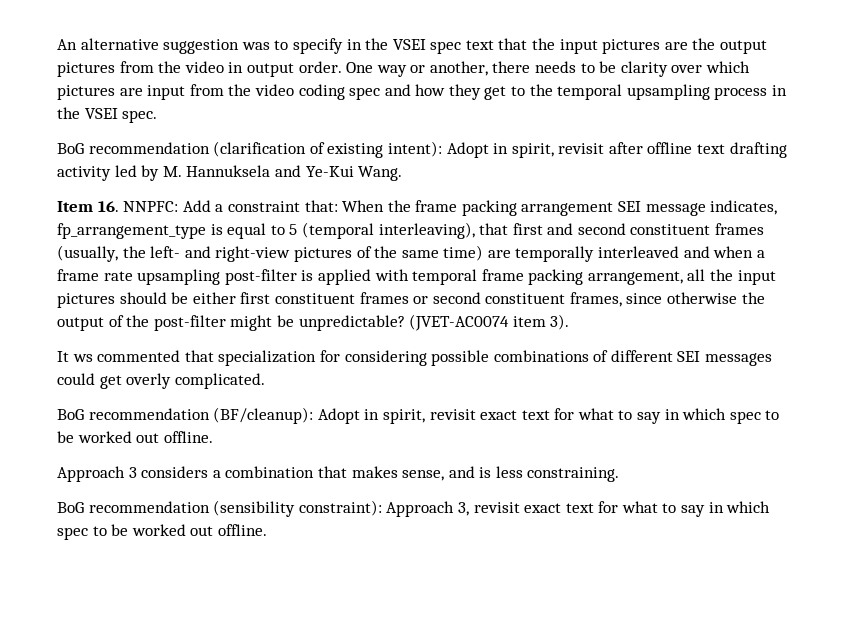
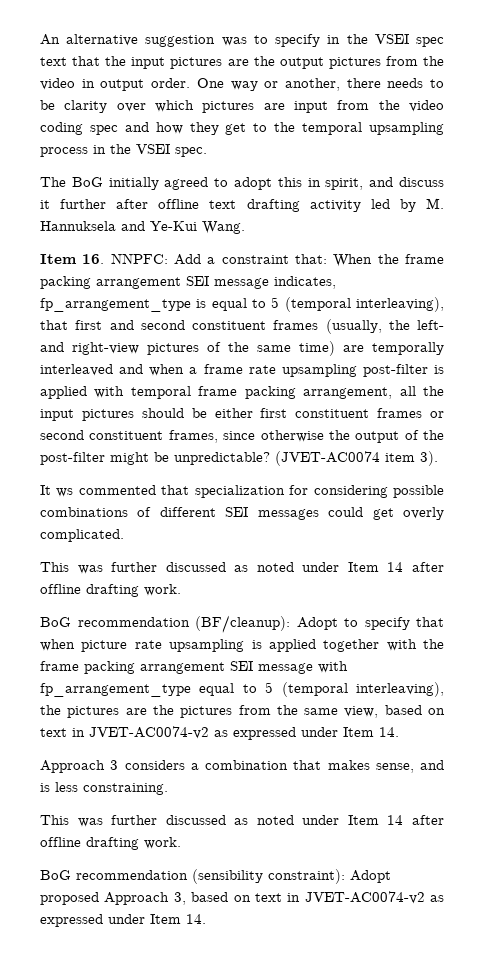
[57,141,605,158] BoG recommendation (clarification of existing intent): Adopt in spirit, revisit -> [40,177,445,190] [40,199,107,209] The BoG initially agreed to adopt this in spirit, and discuss it further
[57,407,780,424] [57,431,213,443] BoG recommendation (BF/cleanup): Adopt in spirit, revisit exact text for what to say in which spec to be worked out offline. -> [40,562,444,574] [40,584,181,597] [40,615,444,633] [40,639,444,652] [40,661,348,674] [40,682,444,697] [40,705,446,718] [40,726,399,740] This was further discussed as noted under Item 14 after offline drafting work. // BoG recommendation (BF/cleanup): Adopt to specify that when picture rate upsampling is applied together with the frame packing arrangement SEI message with fp_arrangement_type equal to 5 (temporal interleaving), the pictures are the pictures from the same view, based on text in JVET-AC0074-v2 as expressed under Item 14.
[57,500,771,517] [57,524,267,540] BoG recommendation (sensibility constraint): Approach 3, revisit exact text for what to say in which spec to be worked out offline. -> [40,815,444,827] [40,837,181,850] [40,869,391,884] [40,891,444,905] [40,914,206,927] This was further discussed as noted under Item 14 after offline drafting work. // BoG recommendation (sensibility constraint): Adopt proposed Approach 3, based on text in JVET-AC0074-v2 as expressed under Item 14.

